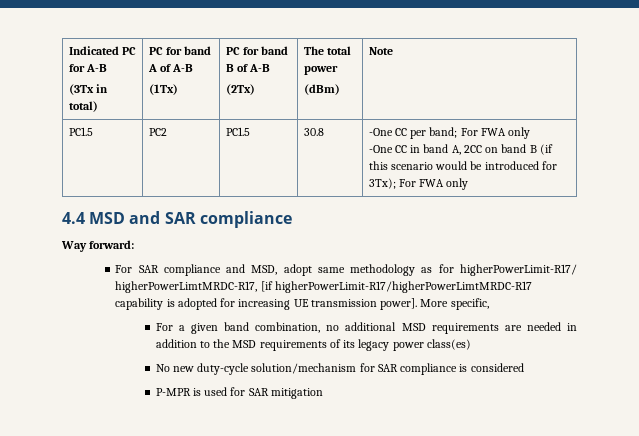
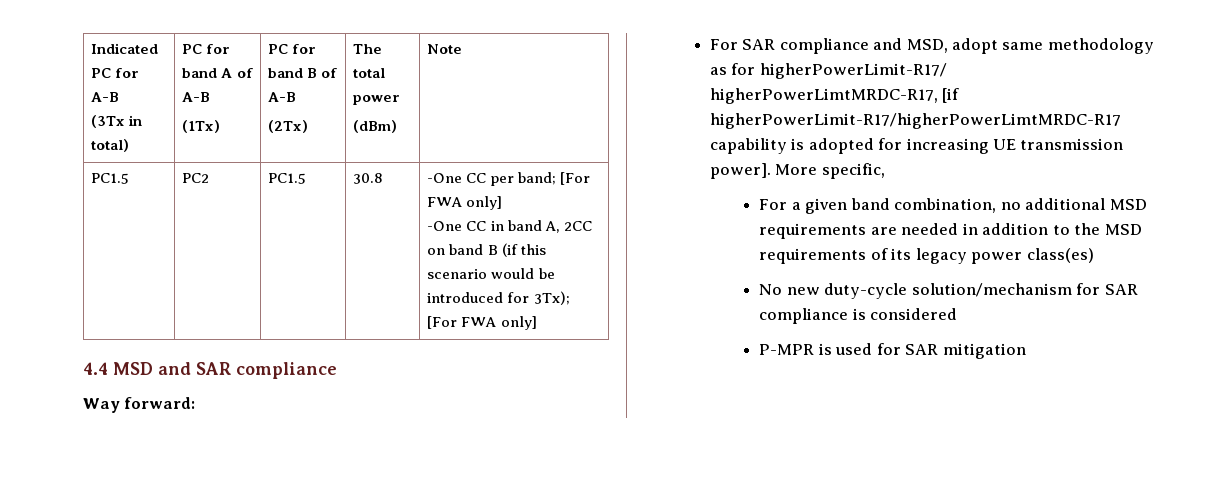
[460,127,531,139] For FWA only -> [559,172,590,185] [427,196,503,210] [For FWA only]
[398,178,469,190] For FWA only -> [427,316,537,330] [For FWA only]

